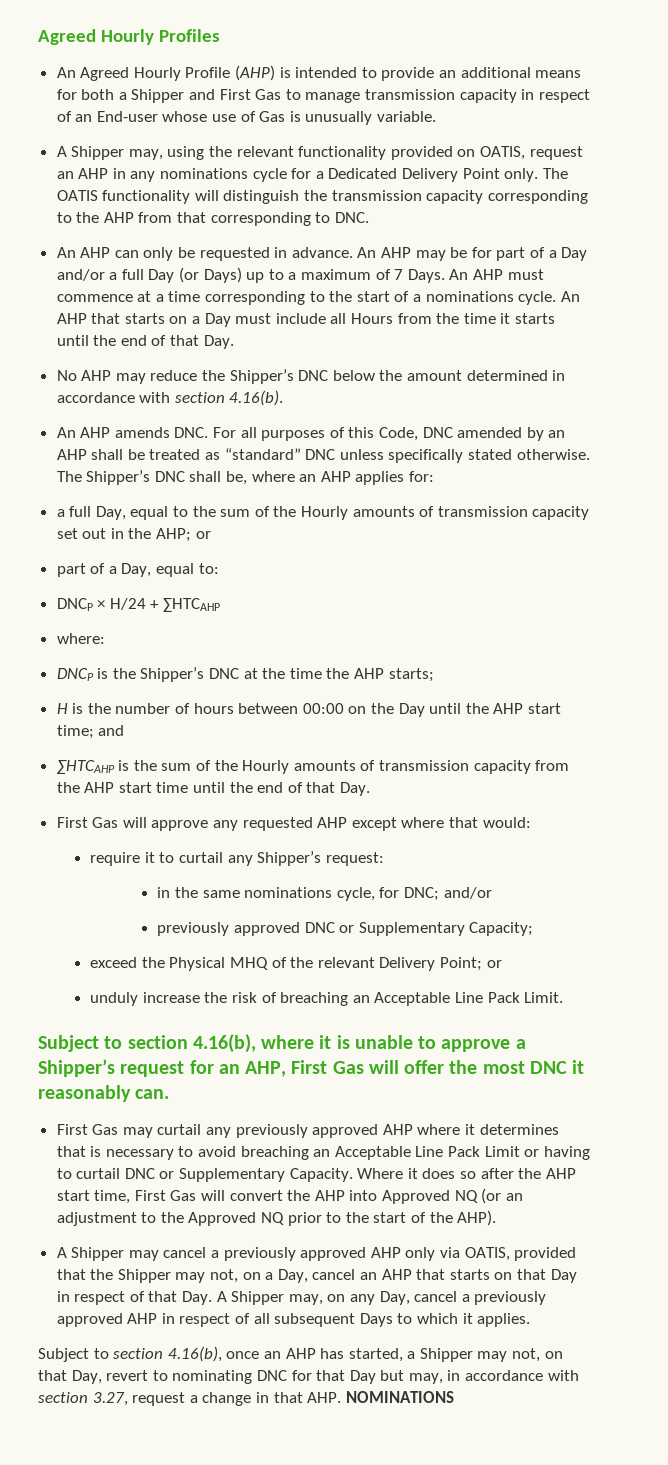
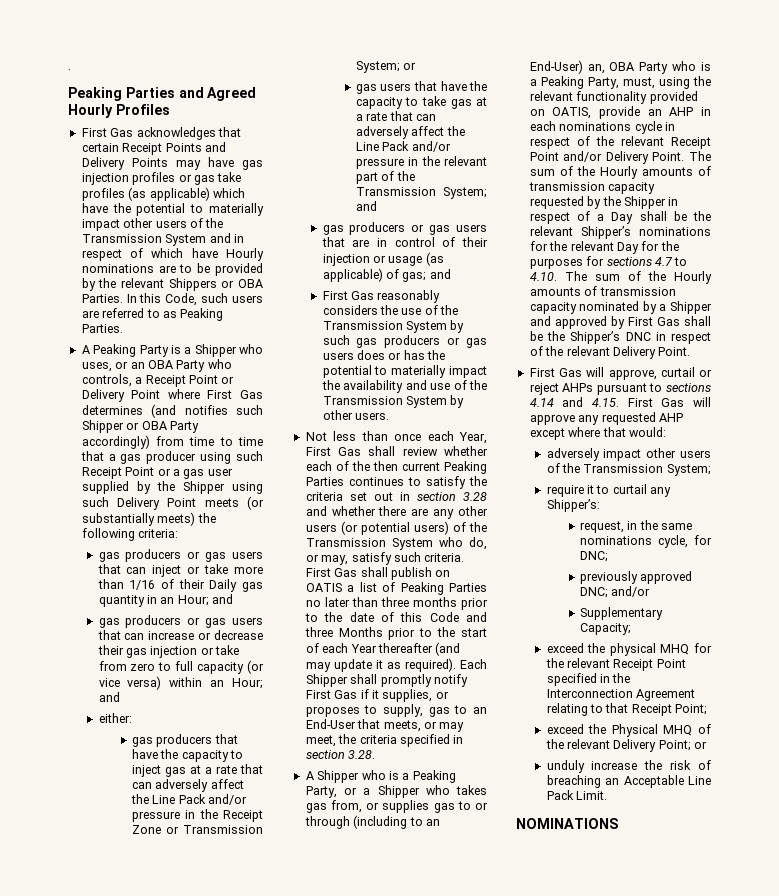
(38, 37) none -> [68,69,71,70] [68,87,204,101] . // Peaking Parties and
[56,65,582,81] [56,89,590,103] [56,111,437,125] [56,146,163,160] An Agreed Hourly Profile (AHP) is intended to provide an additional means for both a Shipper and First Gas to manage transmission capacity in respect of an End-user whose use of Gas is unusually variable. // A Shipper may, -> [81,127,241,140] [81,142,226,155] [81,157,263,170] [81,172,242,185] [81,187,245,201] [81,203,264,216] [81,218,224,231] [81,233,244,246] [81,248,264,261] [81,263,263,276] [81,278,263,291] [81,293,263,306] [81,308,224,321] [81,324,123,333] [81,344,263,357] [81,359,232,372] [81,374,235,387] [81,389,263,402] [81,404,263,418] [81,420,199,433] [81,435,263,449] [80,451,263,464] [81,467,233,479] [81,481,263,494] [81,496,264,510] [81,512,216,526] [81,528,179,541] [98,549,263,562] [97,564,263,577] [97,579,263,592] [98,594,233,607] [98,615,263,628] [97,630,263,640] [97,645,239,658] [98,660,264,674] [98,676,263,690] [98,692,120,702] [98,713,132,723] [131,734,238,747] [131,749,244,762] [131,764,263,777] [131,779,244,792] [130,794,248,805] [131,809,263,822] [131,825,263,834] [355,61,417,73] [355,81,487,94] [355,96,487,109] [355,111,437,121] [355,126,465,139] [355,141,451,152] [355,156,487,169] [355,171,415,184] [355,187,487,199] [355,201,377,211] [322,222,487,235] [321,237,488,247] [322,252,444,266] [322,268,451,282] [322,290,441,303] [322,305,458,315] [322,320,465,333] [322,335,487,348] [322,350,445,360] [322,365,487,378] [321,380,487,393] [322,395,465,408] [322,410,389,420] [305,431,487,444] [305,446,488,456] [305,461,487,474] [305,476,487,489] [305,492,487,501] [305,506,488,519] [305,521,487,535] [305,537,487,550] [305,552,465,565] [305,567,451,580] [305,582,487,595] [305,597,488,610] [304,612,487,622] [304,627,487,640] [305,642,461,656] [305,658,487,672] [305,674,468,687] [305,689,449,702] [305,704,487,717] [305,719,465,732] [305,734,464,747] [305,750,376,759] [305,770,456,783] [305,785,487,798] [305,800,488,813] [304,815,440,829] [529,60,711,74] [529,76,655,89] First Gas acknowledges that certain Receipt Points and Delivery Points may have gas injection profiles or gas take profiles (as applicable) which have the potential to materially impact other users of the Transmission System and in respect of which have Hourly nominations are to be provided by the relevant Shippers or OBA Parties. In this Code, such users are referred to as Peaking Parties. // A Peaking Party is a Shipper who uses, or an OBA Party who controls, a Receipt Point or Delivery Point where First Gas determines (and notifies such Shipper or OBA Party accordingly) from time to time that a gas producer using such Receipt Point or a gas user supplied by the Shipper using such Delivery Point meets (or substantially meets) the following criteria: // gas producers or gas users that can inject or take more than 1/16 of their Daily gas quantity in an Hour; and // gas producers or gas users that can increase or decrease their gas injection or take from zero to full capacity (or vice versa) within an Hour; and // either: // gas producers that have the capacity to inject gas at a rate that can adversely affect the Line Pack and/or pressure in the Receipt Zone or Transmission System; or // gas users that have the capacity to take gas at a rate that can adversely affect the Line Pack and/or pressure in the relevant part of the Transmission System; and // gas producers or gas users that are in control of their injection or usage (as applicable) of gas; and // First Gas reasonably considers the use of the Transmission System by such gas producers or gas users does or has the potential to materially impact the availability and use of the Transmission System by other users. // Not less than once each Year, First Gas shall review whether each of the then current Peaking Parties continues to satisfy the criteria set out in section 3.28 and whether there are any other users (or potential users) of the Transmission System who do, or may, satisfy such criteria. First Gas shall publish on OATIS a list of Peaking Parties no later than three months prior to the date of this Code and three Months prior to the start of each Year thereafter (and may update it as required). Each Shipper shall promptly notify First Gas if it supplies, or proposes to supply, gas to an End-User that meets, or may meet, the criteria specified in section 3.28. // A Shipper who is a Peaking Party, or a Shipper who takes gas from, or supplies gas to or through (including to an End-User) an, OBA Party who is a Peaking Party, must,
[529,146,583,160] request -> [599,106,641,119] provide
[130,171,156,182] any -> [529,121,556,131] each
[291,168,568,182] [56,190,588,204] [56,212,369,226] [56,247,588,261] [56,267,544,283] [56,291,580,305] [56,313,555,327] [56,335,234,349] [56,369,566,384] [56,390,284,406] [56,427,566,441] [56,448,590,463] [56,470,435,485] [56,506,590,520] [56,528,211,542] [56,563,219,577] [56,598,221,612] [56,633,105,644] [56,667,434,682] [56,703,561,717] [56,725,125,739] [55,760,570,774] [56,782,371,796] for a Dedicated Delivery Point only. The OATIS functionality will distinguish the transmission capacity corresponding to the AHP from that corresponding to DNC. // An AHP can only be requested in advance. An AHP may be for part of a Day and/or a full Day (or Days) up to a maximum of 7 Days. An AHP must commence at a time corresponding to the start of a nominations cycle. An AHP that starts on a Day must include all Hours from the time it starts until the end of that Day. // No AHP may reduce the Shipper’s DNC below the amount determined in accordance with section 4.16(b). // An AHP amends DNC. For all purposes of this Code, DNC amended by an AHP shall be treated as “standard” DNC unless specifically stated otherwise. The Shipper’s DNC shall be, where an AHP applies for: // a full Day, equal to the sum of the Hourly amounts of transmission capacity set out in the AHP; or // part of a Day, equal to: // DNCP × H/24 + ∑HTCAHP // where: // DNCP is the Shipper’s DNC at the time the AHP starts; // H is the number of hours between 00:00 on the Day until the AHP start time; and // ∑HTCAHP is the sum of the Hourly amounts of transmission capacity from the AHP start time until the end of that Day. // -> [664,122,675,131] [529,136,711,149] [529,151,711,164] [529,166,711,179] [528,182,656,194] [529,196,679,209] [529,211,711,224] [529,226,711,239] [529,241,679,254] [529,256,688,269] [529,271,712,284] [529,286,676,296] [529,301,712,314] [529,316,711,329] [529,331,711,344] [529,346,691,359] [529,367,712,380] [529,383,711,395] [529,397,620,407] in respect of the relevant Receipt Point and/or Delivery Point. The sum of the Hourly amounts of transmission capacity requested by the Shipper in respect of a Day shall be the relevant Shipper’s nominations for the relevant Day for the purposes for sections 4.7 to 4.10. The sum of the Hourly amounts of transmission capacity nominated by a Shipper and approved by First Gas shall be the Shipper’s DNC in respect of the relevant Delivery Point. // First Gas will approve, curtail or reject AHPs pursuant to sections 4.14 and 4.15.
(531, 822) none -> [546,448,711,461] [546,463,711,476] // adversely impact other users of the Transmission System;
[257,851,384,866] Shipper’s request: // -> [546,499,600,512] [579,521,624,533] Shipper’s: // request,
[443,887,492,899] [157,922,355,936] and/or // previously approved DNC or -> [579,571,693,584] [579,586,651,598] // previously approved DNC; and/or //
(534, 929) none -> [546,643,712,656] [545,658,686,671] [546,673,631,686] [546,689,695,701] [546,703,707,716] // exceed the physical MHQ for the relevant Receipt Point specified in the Interconnection Agreement relating to that Receipt Point;
[38,1034,526,1053] [38,1059,585,1077] [38,1085,170,1102] [56,1124,559,1138] [56,1146,590,1160] [56,1168,576,1182] [56,1188,523,1204] [56,1210,497,1226] [56,1247,577,1261] [56,1269,577,1283] [56,1291,547,1305] [56,1313,531,1327] [38,1346,563,1362] [38,1370,579,1384] [38,1392,342,1406] Subject to section 4.16(b), where it is unable to approve a Shipper’s request for an AHP, First Gas will offer the most DNC it reasonably can. // First Gas may curtail any previously approved AHP where it determines that is necessary to avoid breaching an Acceptable Line Pack Limit or having to curtail DNC or Supplementary Capacity. Where it does so after the AHP start time, First Gas will convert the AHP into Approved NQ (or an adjustment to the Approved NQ prior to the start of the AHP). // A Shipper may cancel a previously approved AHP only via OATIS, provided that the Shipper may not, on a Day, cancel an AHP that starts on that Day in respect of that Day. A Shipper may, on any Day, cancel a previously approved AHP in respect of all subsequent Days to which it applies. // Subject to section 4.16(b), once an AHP has started, a Shipper may not, on that Day, revert to nominating DNC for that Day but may, in accordance with section 3.27, request a change in that AHP. -> (607, 795) none

